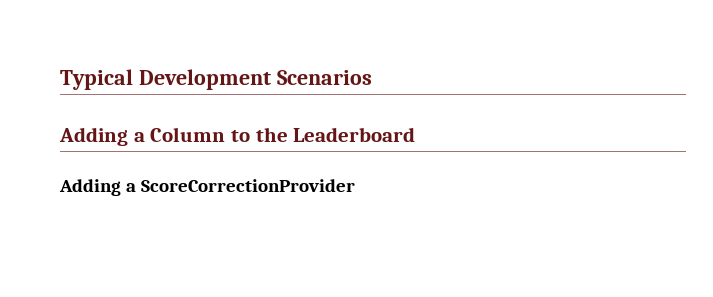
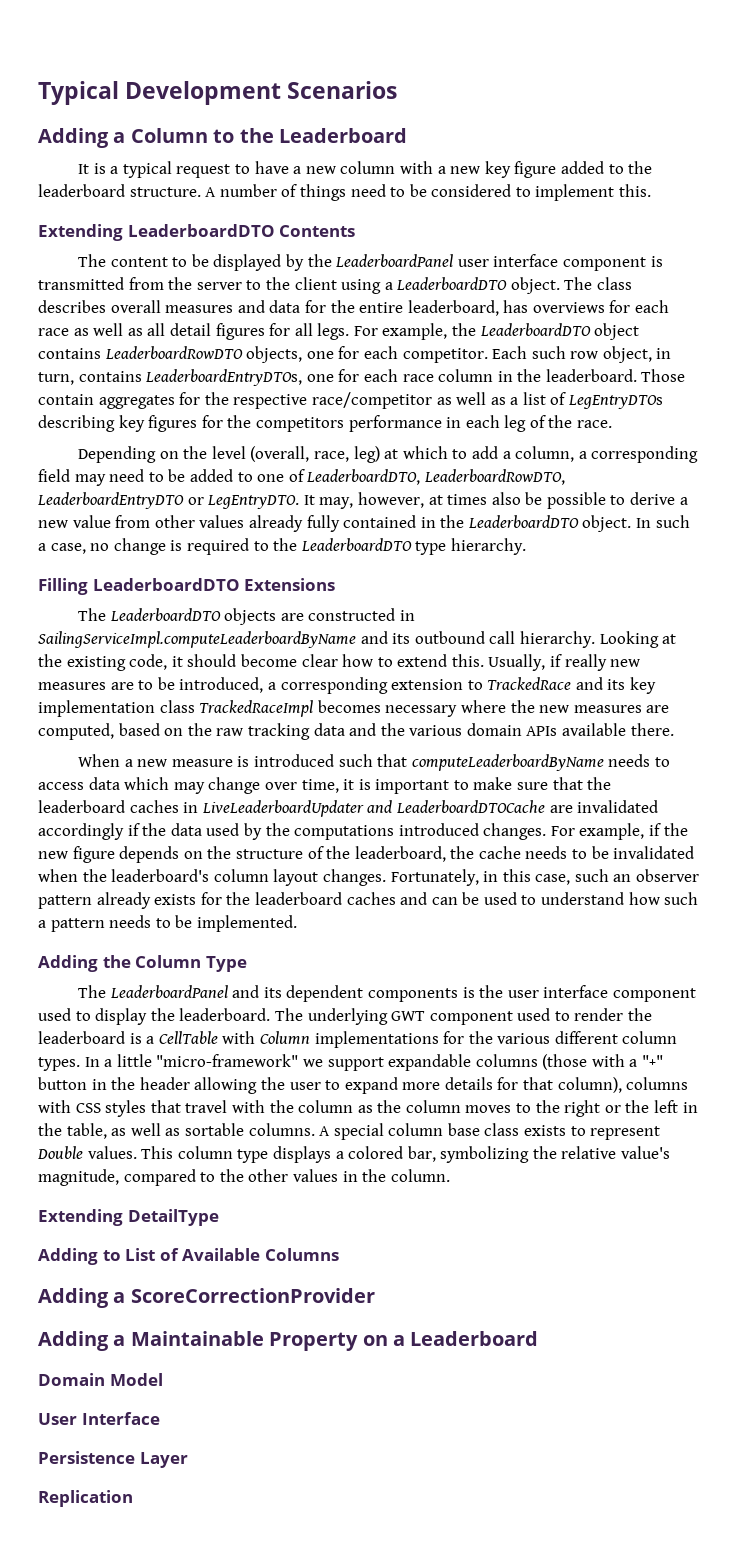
[59,179,356,196] Adding a ScoreCorrectionProvider -> [78,161,653,178] [38,184,652,201] [38,224,356,241] [78,254,663,271] [38,277,633,294] [38,300,670,316] [38,323,640,340] [38,346,672,363] [38,369,686,386] [38,392,664,409] [38,415,613,432] [78,446,699,463] [38,469,565,486] [37,492,688,509] [38,515,690,532] [38,538,526,555] [38,578,336,595] [78,608,416,625] [38,631,677,648] [38,654,641,671] [38,677,657,694] [38,700,670,717] [38,723,674,740] [78,754,670,771] [38,777,612,794] [38,800,659,817] [38,823,688,840] [38,846,695,863] [38,869,700,886] [38,892,699,909] [38,915,297,932] [38,955,247,972] [78,985,696,1002] [38,1008,653,1025] [38,1031,678,1048] [38,1054,664,1071] [38,1077,689,1094] [38,1100,698,1117] [38,1123,661,1140] [37,1146,671,1163] [38,1169,450,1186] [38,1209,219,1226] [38,1248,339,1265] [38,1288,375,1308] [38,1331,539,1351] [38,1373,163,1386] [38,1412,160,1425] [38,1451,188,1468] [38,1490,133,1507] It is a typical request to have a new column with a new key figure added to the leaderboard structure. A number of things need to be considered to implement this. // Extending LeaderboardDTO Contents // The content to be displayed by the LeaderboardPanel user interface component is transmitted from the server to the client using a LeaderboardDTO object. The class describes overall measures and data for the entire leaderboard, has overviews for each race as well as all detail figures for all legs. For example, the LeaderboardDTO object contains LeaderboardRowDTO objects, one for each competitor. Each such row object, in turn, contains LeaderboardEntryDTOs, one for each race column in the leaderboard. Those contain aggregates for the respective race/competitor as well as a list of LegEntryDTOs describing key figures for the competitors performance in each leg of the race. // Depending on the level (overall, race, leg) at which to add a column, a corresponding field may need to be added to one of LeaderboardDTO, LeaderboardRowDTO, LeaderboardEntryDTO or LegEntryDTO. It may, however, at times also be possible to derive a new value from other values already fully contained in the LeaderboardDTO object. In such a case, no change is required to the LeaderboardDTO type hierarchy. // Filling LeaderboardDTO Extensions // The LeaderboardDTO objects are constructed in SailingServiceImpl.computeLeaderboardByName and its outbound call hierarchy. Looking at the existing code, it should become clear how to extend this. Usually, if really new measures are to be introduced, a corresponding extension to TrackedRace and its key implementation class TrackedRaceImpl becomes necessary where the new measures are computed, based on the raw tracking data and the various domain APIs available there. // When a new measure is introduced such that computeLeaderboardByName needs to access data which may change over time, it is important to make sure that the leaderboard caches in LiveLeaderboardUpdater and LeaderboardDTOCache are invalidated accordingly if the data used by the computations introduced changes. For example, if the new figure depends on the structure of the leaderboard, the cache needs to be invalidated when the leaderboard's column layout changes. Fortunately, in this case, such an observer pattern already exists for the leaderboard caches and can be used to understand how such a pattern needs to be implemented. // Adding the Column Type // The LeaderboardPanel and its dependent components is the user interface component used to display the leaderboard. The underlying GWT component used to render the leaderboard is a CellTable with Column implementations for the various different column types. In a little "micro-framework" we support expandable columns (those with a "+" button in the header allowing the user to expand more details for that column), columns with CSS styles that travel with the column as the column moves to the right or the left in the table, as well as sortable columns. A special column base class exists to represent Double values. This column type displays a colored bar, symbolizing the relative value's magnitude, compared to the other values in the column. // Extending DetailType // Adding to List of Available Columns // Adding a ScoreCorrectionProvider // Adding a Maintainable Property on a Leaderboard // Domain Model // User Interface // Persistence Layer // Replication

